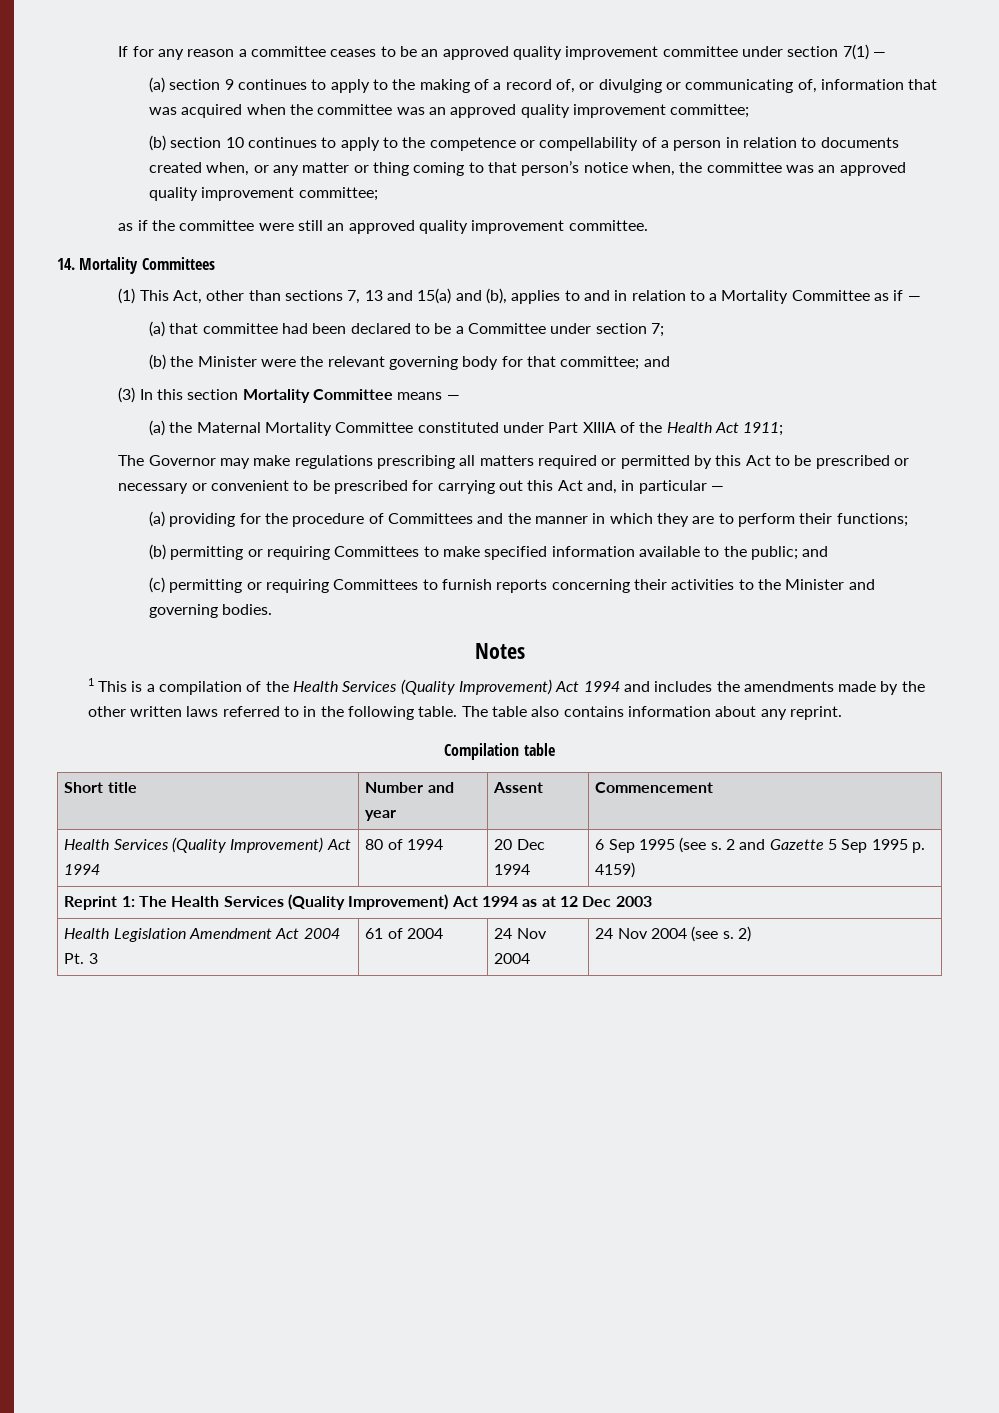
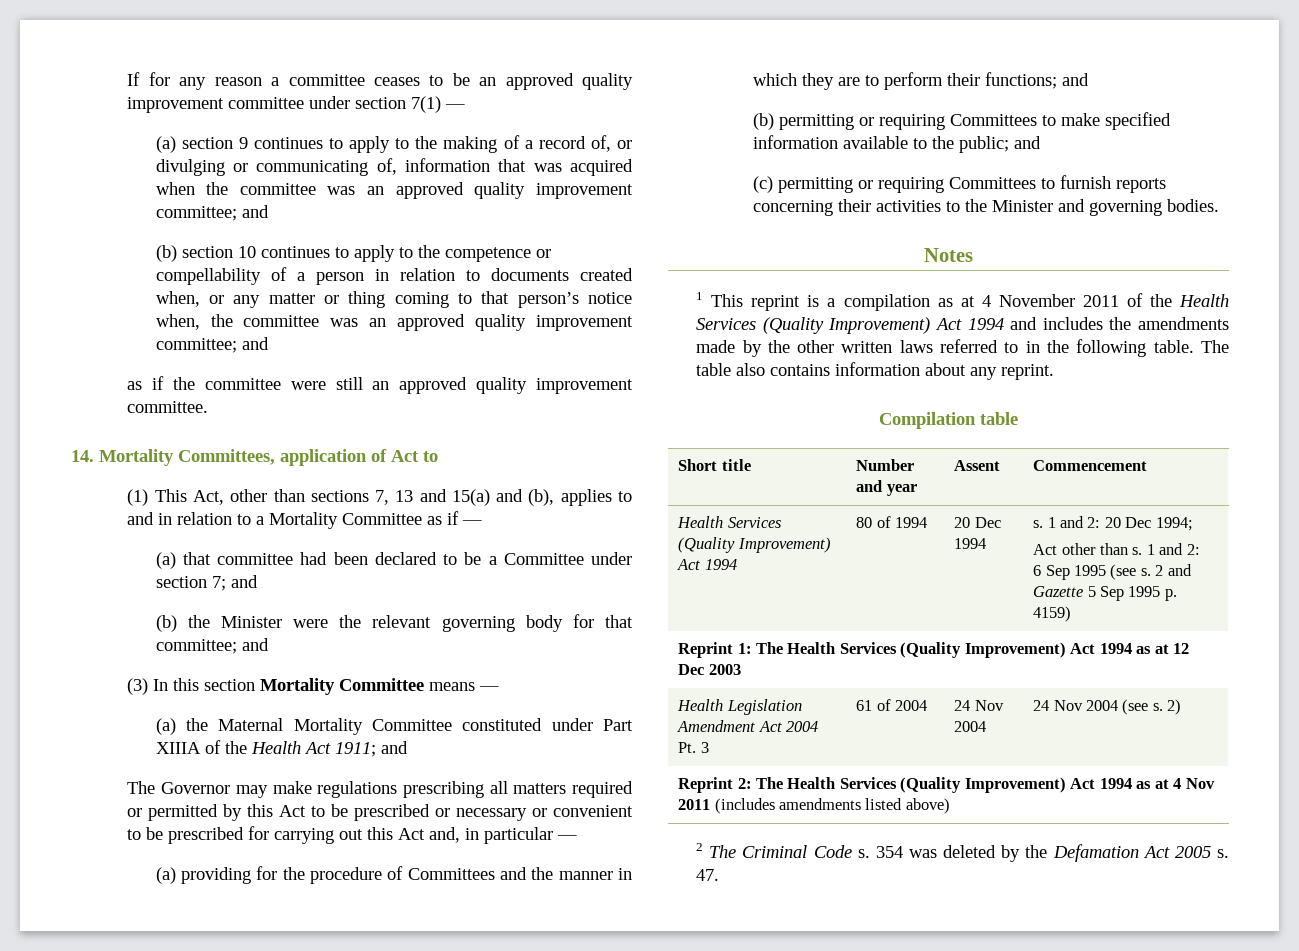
(750, 111) none -> [241,205,269,218] and
(378, 194) none -> [241,337,269,350] and
[141,257,215,270] Committees -> [178,449,438,466] Committees, application of Act to
(664, 330) none -> [230,575,258,588] and
(784, 429) none -> [380,741,408,754] and
(908, 520) none -> [1061,73,1089,86] and
(128, 686) none -> [751,295,801,311] reprint
(242, 688) none -> [937,294,1119,307] as at 4 November 2011
(531, 869) none -> [1033,516,1193,531] [1033,543,1200,555] s. 1 and 2: 20 Dec 1994; // Act other than s. 1 and 2: //
(752, 934) none -> [678,777,1215,793] [678,798,950,814] [696,843,1229,862] [696,869,720,881] // Reprint 2: The Health Services (Quality Improvement) Act 1994 as at 4 Nov 2011 (includes amendments listed above) // 2 The Criminal Code s. 354 was deleted by the Defamation Act 2005 s. 47.

